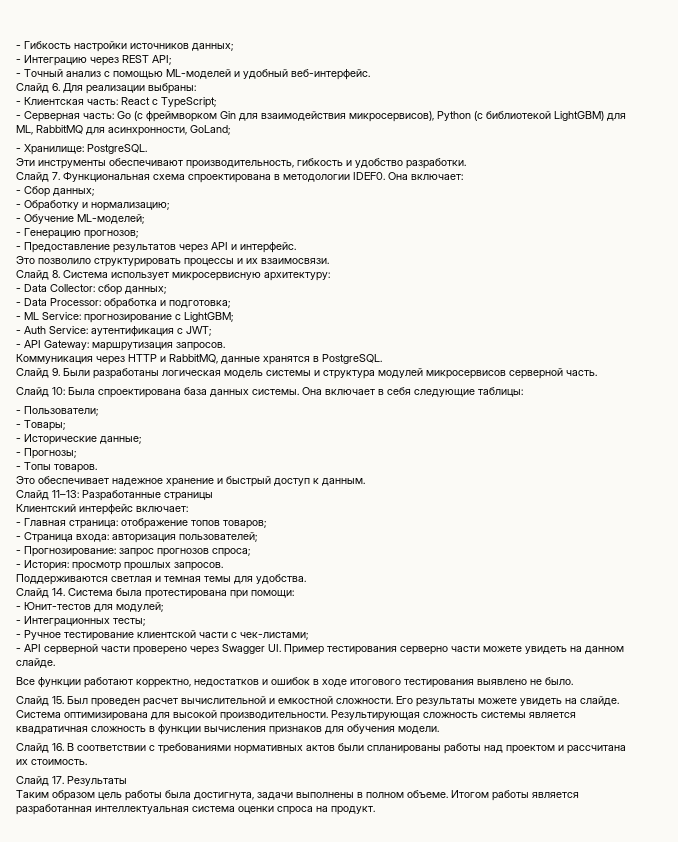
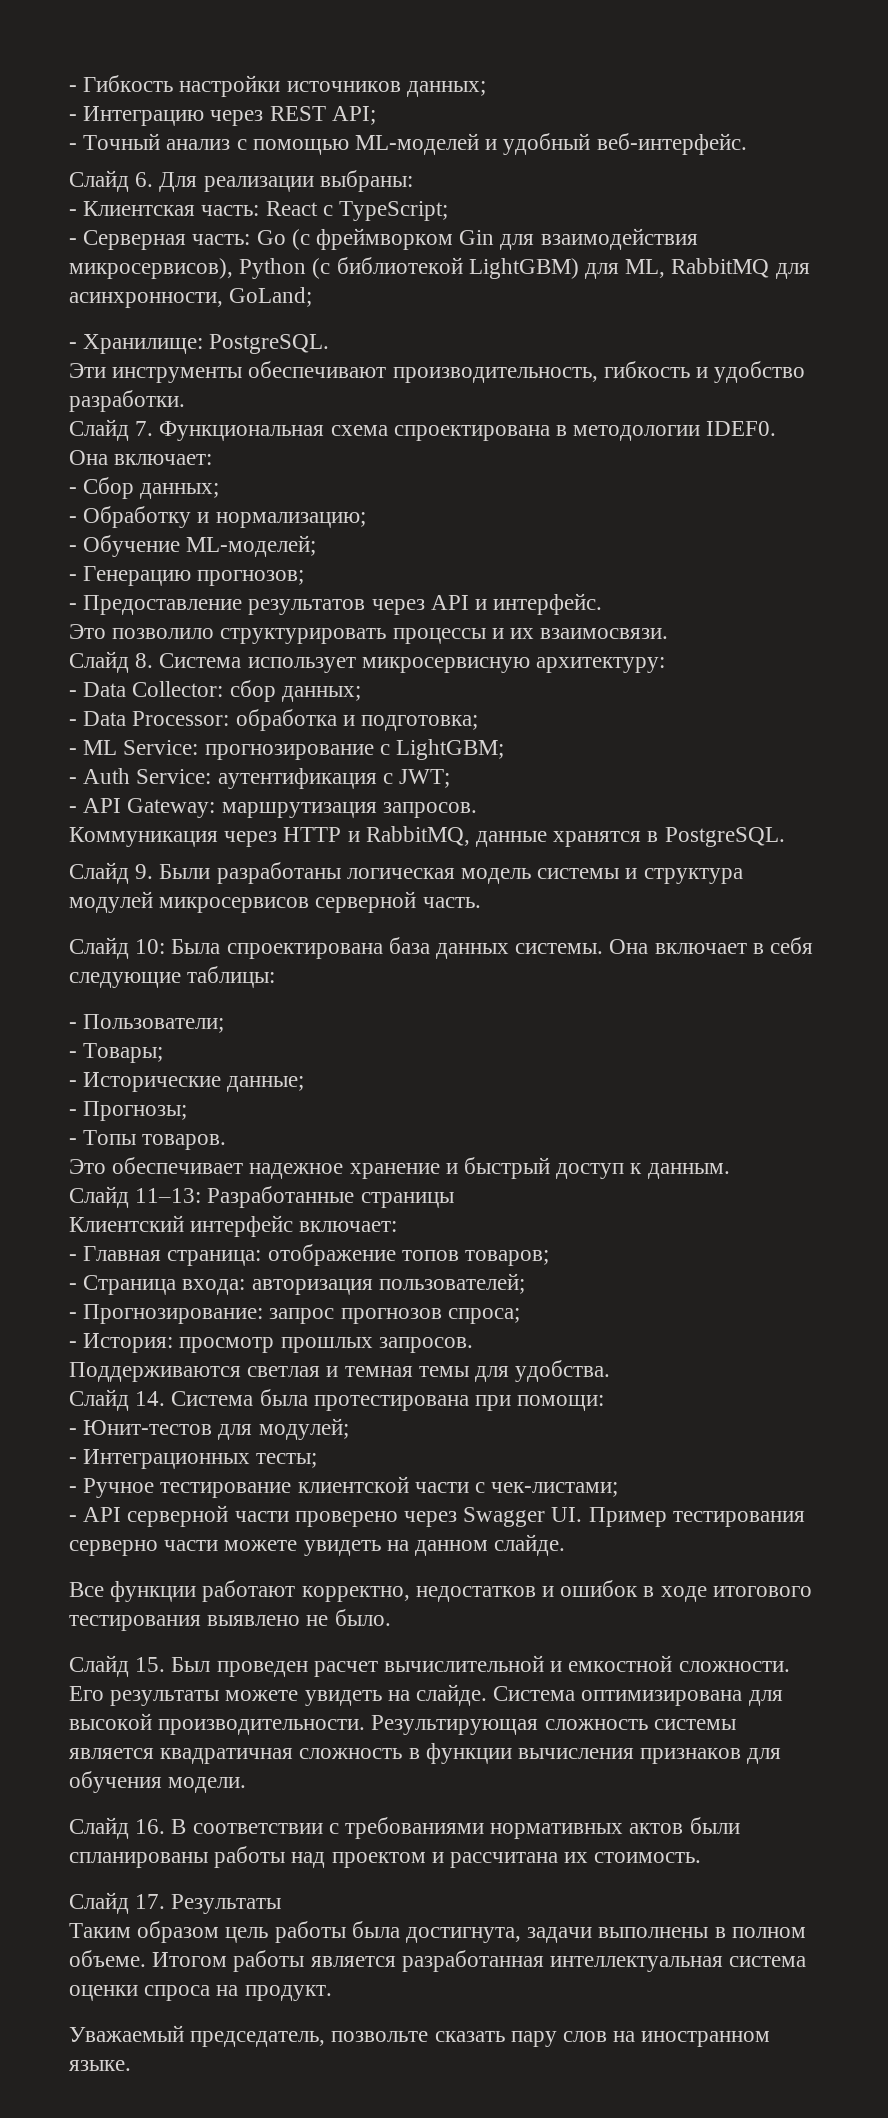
(375, 810) none -> [69,2025,771,2047] [69,2060,131,2071] // Уважаемый председатель, позвольте сказать пару слов на иностранном языке.

